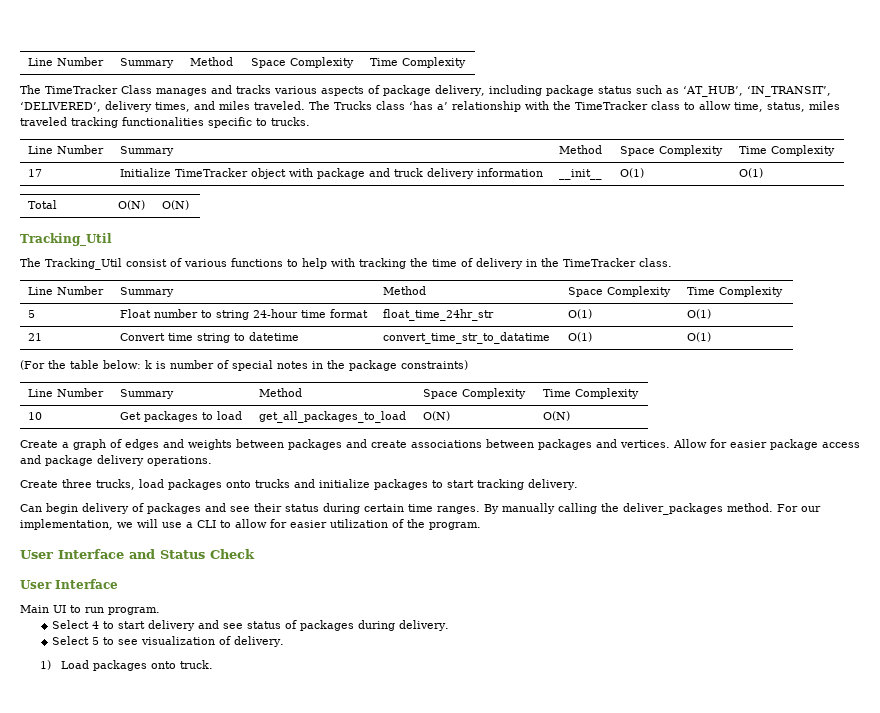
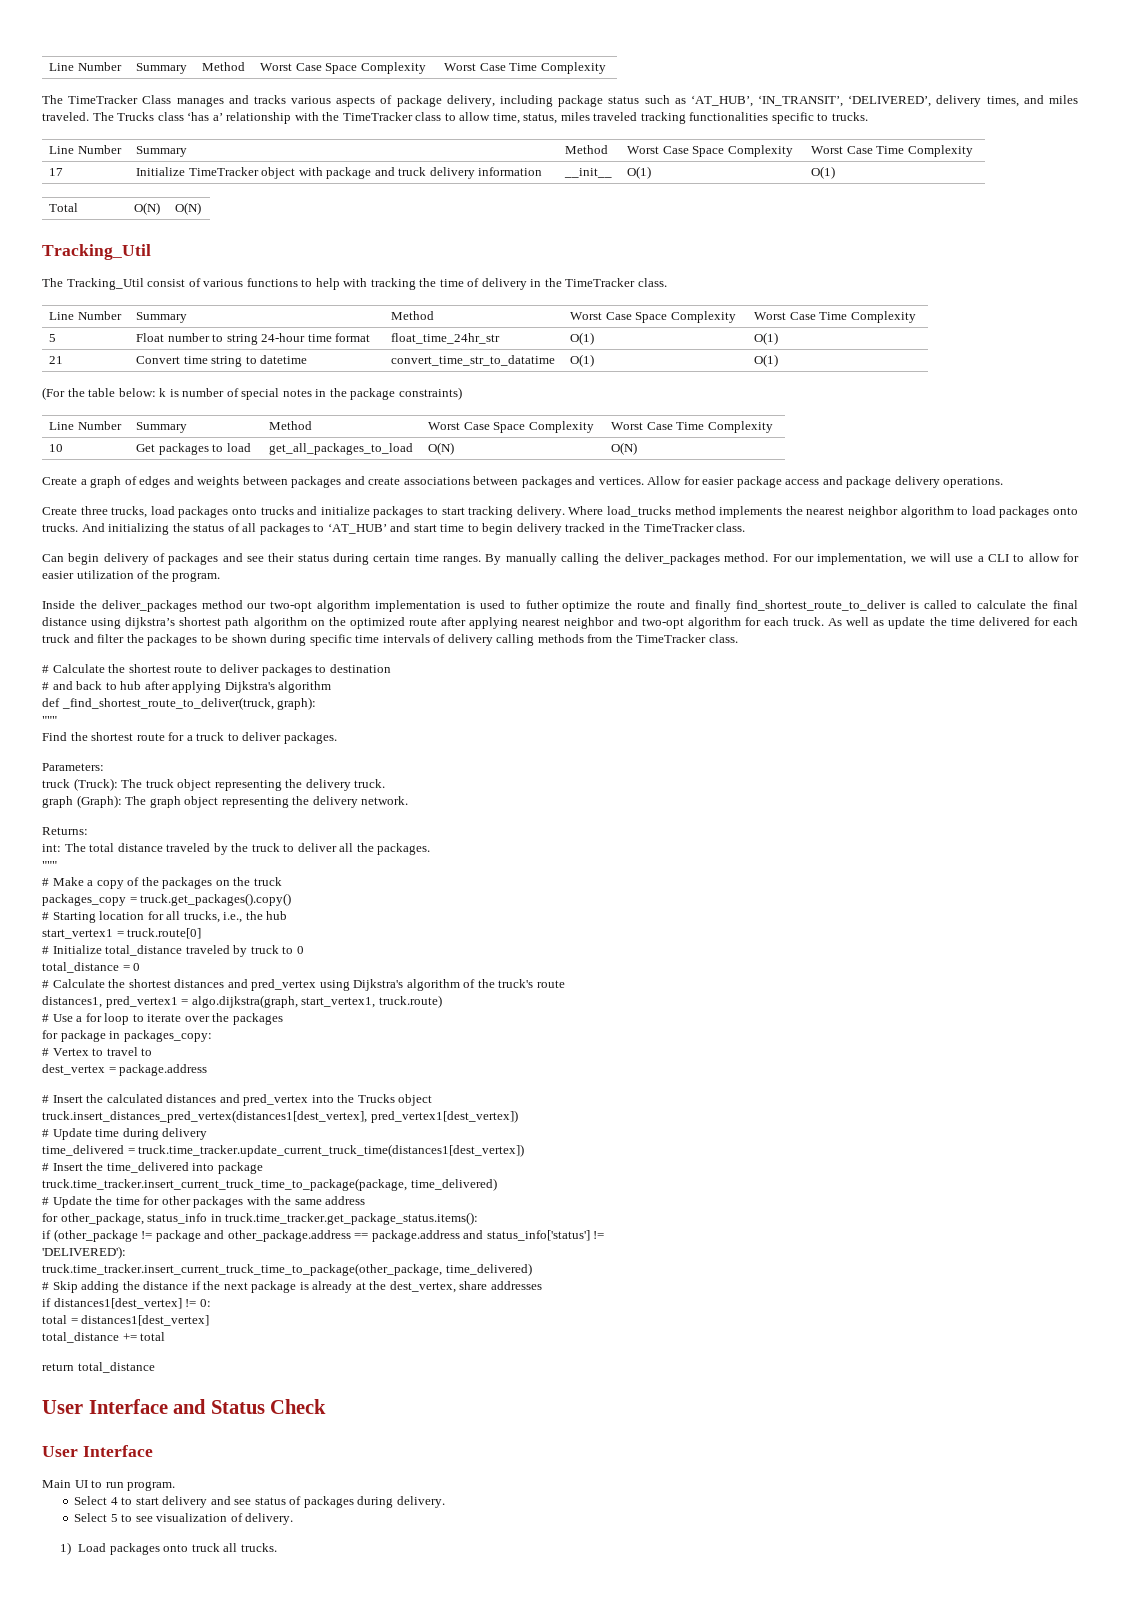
[28,57,105,66] [120,58,175,68] [190,57,234,66] [251,57,355,68] Line Number | Summary | Method | Space Complexity | -> [49,62,122,71] [136,63,188,74] [202,62,246,71] [260,62,426,74] [444,63,506,71] Line Number | Summary | Method | Worst Case Space Complexity | Worst Case
[620,145,724,156] Space Complexity | -> [627,145,793,157] [811,146,873,154] Worst Case Space Complexity | Worst Case
[568,286,672,297] Space Complexity | -> [570,311,736,323] [754,312,816,320] Worst Case Space Complexity | Worst Case
[423,388,527,399] Space Complexity | -> [428,421,594,433] [611,422,673,430] Worst Case Space Complexity | Worst Case
(578, 484) none -> [568,506,1079,518] [42,523,746,535] Where load_trucks method implements the nearest neighbor algorithm to load packages onto trucks. And initializing the status of all packages to ‘AT_HUB’ and start time to begin delivery tracked in the TimeTracker class.
(481, 526) none -> [42,600,1078,612] [42,617,1079,629] [42,634,738,646] [42,664,391,676] [42,681,332,693] [42,697,317,710] [42,716,57,724] [42,732,337,744] [42,763,104,771] [42,778,386,791] [42,795,409,808] [42,827,88,835] [42,843,431,855] [42,861,57,869] [42,877,282,889] [42,893,292,906] [42,911,288,923] [42,928,202,939] [42,945,304,957] [42,962,141,973] [42,979,565,991] [42,995,442,1008] [42,1013,283,1025] [42,1030,212,1042] [42,1047,153,1056] [42,1064,208,1076] [42,1094,433,1106] [42,1110,518,1123] [42,1128,208,1140] [42,1144,525,1157] [42,1162,263,1174] [42,1178,497,1191] [42,1196,366,1208] [42,1212,479,1225] [42,1229,605,1242] [42,1246,126,1259] [42,1263,532,1276] [42,1281,542,1293] [42,1298,211,1309] [42,1315,210,1326] [42,1332,166,1343] [42,1362,155,1373] // Inside the deliver_packages method our two-opt algorithm implementation is used to futher optimize the route and finally find_shortest_route_to_deliver is called to calculate the final distance using dijkstra’s shortest path algorithm on the optimized route after applying nearest neighbor and two-opt algorithm for each truck. As well as update the time delivered for each truck and filter the packages to be shown during specific time intervals of delivery calling methods from the TimeTracker class. // # Calculate the shortest route to deliver packages to destination // # and back to hub after applying Dijkstra's algorithm // def _find_shortest_route_to_deliver(truck, graph): // """ // Find the shortest route for a truck to deliver packages. // Parameters: // truck (Truck): The truck object representing the delivery truck. // graph (Graph): The graph object representing the delivery network. // Returns: // int: The total distance traveled by the truck to deliver all the packages. // """ // # Make a copy of the packages on the truck // packages_copy = truck.get_packages().copy() // # Starting location for all trucks, i.e., the hub // start_vertex1 = truck.route[0] // # Initialize total_distance traveled by truck to 0 // total_distance = 0 // # Calculate the shortest distances and pred_vertex using Dijkstra's algorithm of the truck's route // distances1, pred_vertex1 = algo.dijkstra(graph, start_vertex1, truck.route) // # Use a for loop to iterate over the packages // for package in packages_copy: // # Vertex to travel to // dest_vertex = package.address // # Insert the calculated distances and pred_vertex into the Trucks object // truck.insert_distances_pred_vertex(distances1[dest_vertex], pred_vertex1[dest_vertex]) // # Update time during delivery // time_delivered = truck.time_tracker.update_current_truck_time(distances1[dest_vertex]) // # Insert the time_delivered into package // truck.time_tracker.insert_current_truck_time_to_package(package, time_delivered) // # Update the time for other packages with the same address // for other_package, status_info in truck.time_tracker.get_package_status.items(): // if (other_package != package and other_package.address == package.address and status_info['status'] != // 'DELIVERED'): // truck.time_tracker.insert_current_truck_time_to_package(other_package, time_delivered) // # Skip adding the distance if the next package is already at the dest_vertex, share addresses // if distances1[dest_vertex] != 0: // total = distances1[dest_vertex] // total_distance += total // return total_distance
[179,660,213,669] truck. -> [191,1543,277,1552] truck all trucks.

